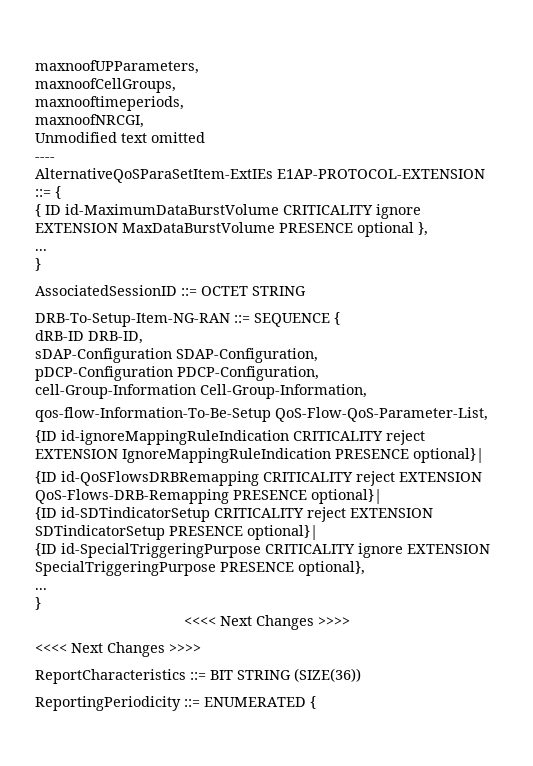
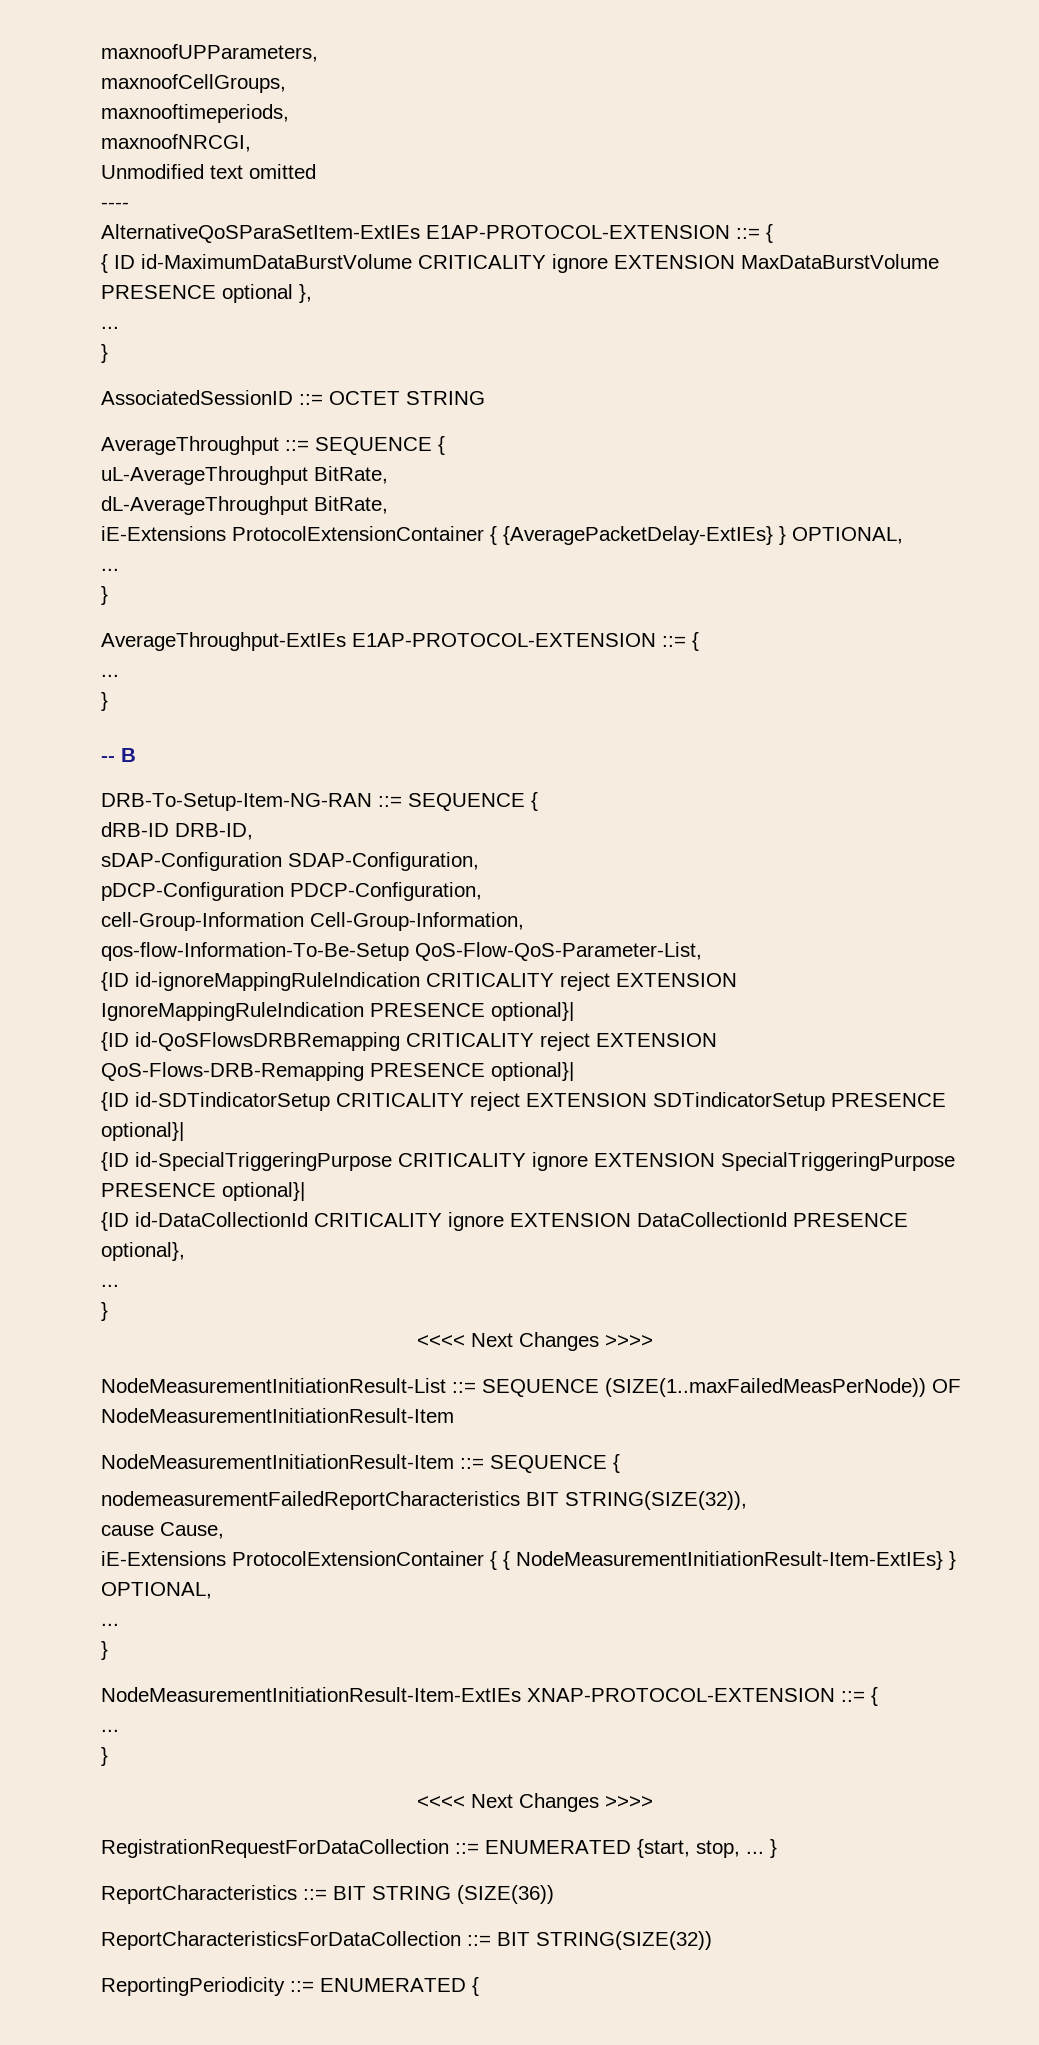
(306, 291) none -> [101,436,445,455] [101,466,388,485] [101,496,388,515] [101,526,903,545] [101,568,119,571] [101,586,108,605] [101,632,699,651] [101,674,119,677] [101,692,108,711] [101,748,136,762] // AverageThroughput ::= SEQUENCE { // uL-AverageThroughput BitRate, // dL-AverageThroughput BitRate, // iE-Extensions ProtocolExtensionContainer { {AveragePacketDelay-ExtIEs} } OPTIONAL, // ... // } // AverageThroughput-ExtIEs E1AP-PROTOCOL-EXTENSION ::= { // ... // } // -- B
(294, 567) none -> [222,1182,305,1201] [101,1212,908,1231] optional}| // {ID id-DataCollectionId CRITICALITY ignore EXTENSION DataCollectionId PRESENCE
[35,642,201,657] <<<< Next Changes >>>> -> [101,1378,961,1397] [101,1408,454,1423] [101,1454,620,1473] [101,1491,747,1510] [101,1522,224,1539] [101,1551,956,1570] [101,1582,212,1599] [101,1623,119,1626] [101,1641,108,1660] [101,1687,878,1706] [101,1729,119,1732] [101,1747,108,1766] [417,1793,653,1812] [101,1839,777,1858] NodeMeasurementInitiationResult-List ::= SEQUENCE (SIZE(1..maxFailedMeasPerNode)) OF NodeMeasurementInitiationResult-Item // NodeMeasurementInitiationResult-Item ::= SEQUENCE { // nodemeasurementFailedReportCharacteristics BIT STRING(SIZE(32)), // cause Cause, // iE-Extensions ProtocolExtensionContainer { { NodeMeasurementInitiationResult-Item-ExtIEs} } OPTIONAL, // ... // } // NodeMeasurementInitiationResult-Item-ExtIEs XNAP-PROTOCOL-EXTENSION ::= { // ... // } // <<<< Next Changes >>>> // RegistrationRequestForDataCollection ::= ENUMERATED {start, stop, ... }
(361, 675) none -> [101,1931,712,1950] // ReportCharacteristicsForDataCollection ::= BIT STRING(SIZE(32))

